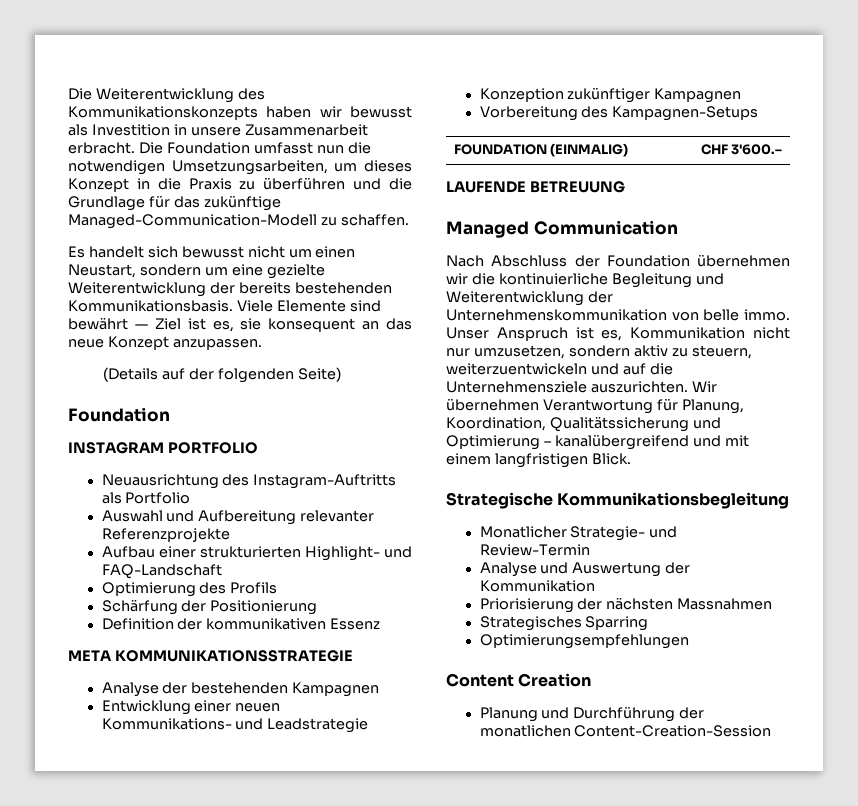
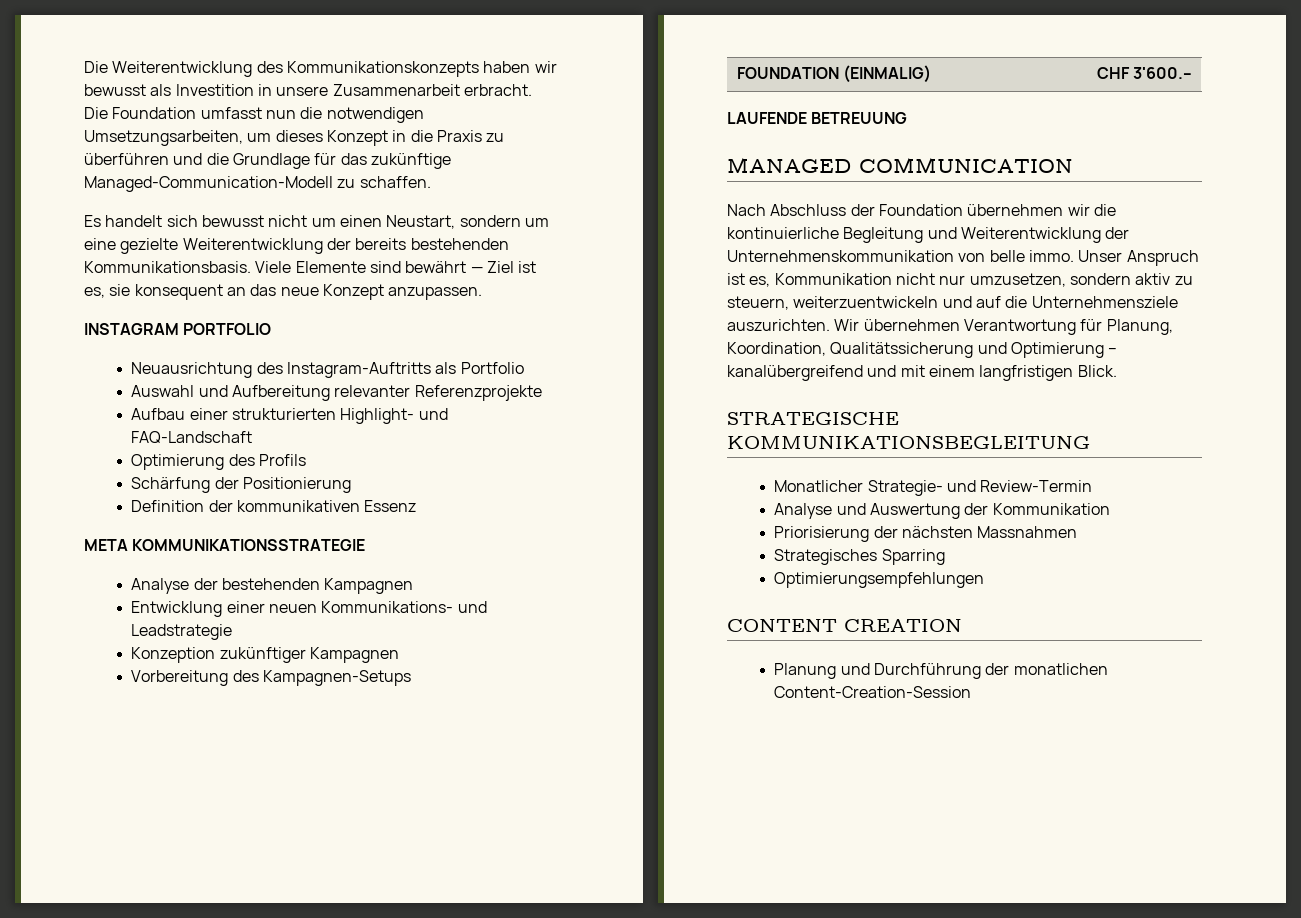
[103,367,341,383] [68,407,170,422] // (Details auf der folgenden Seite) // Foundation -> (483, 293) none
[446,220,678,238] Managed Communication -> [727,157,1073,173] MANAGED COMMUNICATION
[446,492,790,509] Strategische Kommunikationsbegleitung -> [727,412,899,425] [727,436,1090,449] STRATEGISCHE KOMMUNIKATIONSBEGLEITUNG
[446,673,592,687] Content Creation -> [727,619,962,632] CONTENT CREATION

